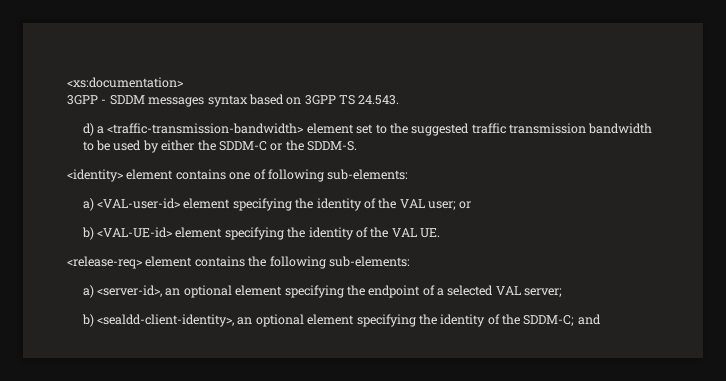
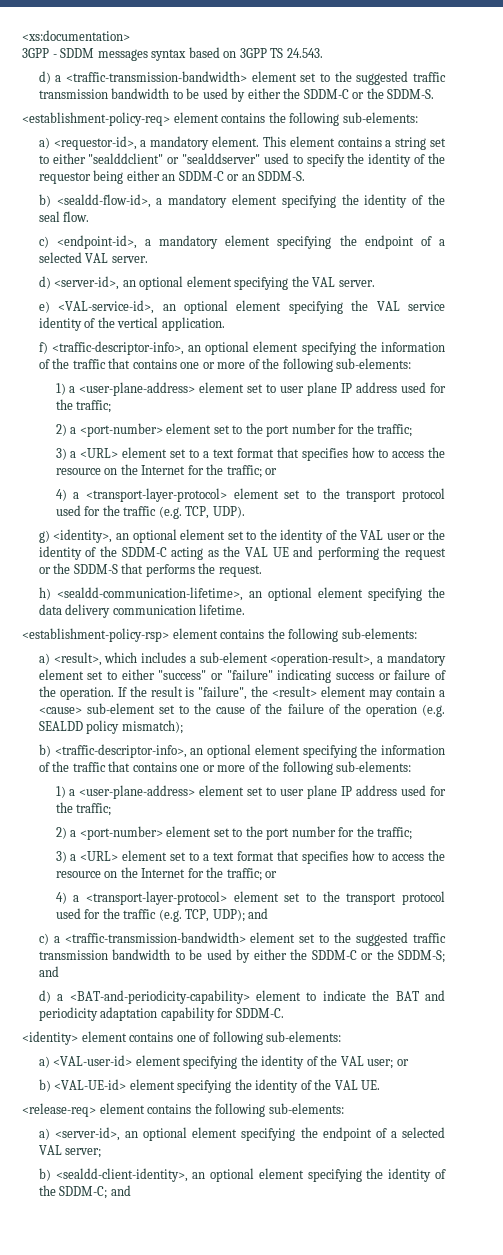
(358, 146) none -> [22,112,418,126] [38,136,446,150] [38,153,446,167] [38,170,306,184] [38,194,445,208] [38,211,90,222] [38,235,446,249] [38,252,148,263] [38,276,375,290] [38,300,445,314] [38,317,225,331] [38,341,445,355] [38,358,412,372] [55,382,446,396] [55,399,112,413] [55,423,413,437] [55,447,445,461] [55,464,278,478] [55,488,445,502] [55,505,245,519] [38,529,446,543] [38,546,447,560] [38,563,262,577] [38,587,446,601] [38,604,246,618] [22,628,417,642] [38,652,446,666] [38,669,446,683] [38,686,445,700] [38,703,446,717] [38,720,183,734] [38,744,445,758] [38,761,412,775] [55,785,446,799] [55,802,112,816] [55,826,413,840] [55,850,445,864] [55,867,278,881] [55,891,445,905] [55,908,269,922] [38,932,446,946] [38,949,445,963] [38,966,59,977] [38,990,445,1004] [38,1007,284,1021] // <establishment-policy-req> element contains the following sub-elements: // a) <requestor-id>, a mandatory element. This element contains a string set to either "sealddclient" or "sealddserver" used to specify the identity of the requestor being either an SDDM-C or an SDDM-S. // b) <sealdd-flow-id>, a mandatory element specifying the identity of the seal flow. // c) <endpoint-id>, a mandatory element specifying the endpoint of a selected VAL server. // d) <server-id>, an optional element specifying the VAL server. // e) <VAL-service-id>, an optional element specifying the VAL service identity of the vertical application. // f) <traffic-descriptor-info>, an optional element specifying the information of the traffic that contains one or more of the following sub-elements: // 1) a <user-plane-address> element set to user plane IP address used for the traffic; // 2) a <port-number> element set to the port number for the traffic; // 3) a <URL> element set to a text format that specifies how to access the resource on the Internet for the traffic; or // 4) a <transport-layer-protocol> element set to the transport protocol used for the traffic (e.g. TCP, UDP). // g) <identity>, an optional element set to the identity of the VAL user or the identity of the SDDM-C acting as the VAL UE and performing the request or the SDDM-S that performs the request. // h) <sealdd-communication-lifetime>, an optional element specifying the data delivery communication lifetime. // <establishment-policy-rsp> element contains the following sub-elements: // a) <result>, which includes a sub-element <operation-result>, a mandatory element set to either "success" or "failure" indicating success or failure of the operation. If the result is "failure", the <result> element may contain a <cause> sub-element set to the cause of the failure of the operation (e.g. SEALDD policy mismatch); // b) <traffic-descriptor-info>, an optional element specifying the information of the traffic that contains one or more of the following sub-elements: // 1) a <user-plane-address> element set to user plane IP address used for the traffic; // 2) a <port-number> element set to the port number for the traffic; // 3) a <URL> element set to a text format that specifies how to access the resource on the Internet for the traffic; or // 4) a <transport-layer-protocol> element set to the transport protocol used for the traffic (e.g. TCP, UDP); and // c) a <traffic-transmission-bandwidth> element set to the suggested traffic transmission bandwidth to be used by either the SDDM-C or the SDDM-S; and // d) a <BAT-and-periodicity-capability> element to indicate the BAT and periodicity adaptation capability for SDDM-C.

